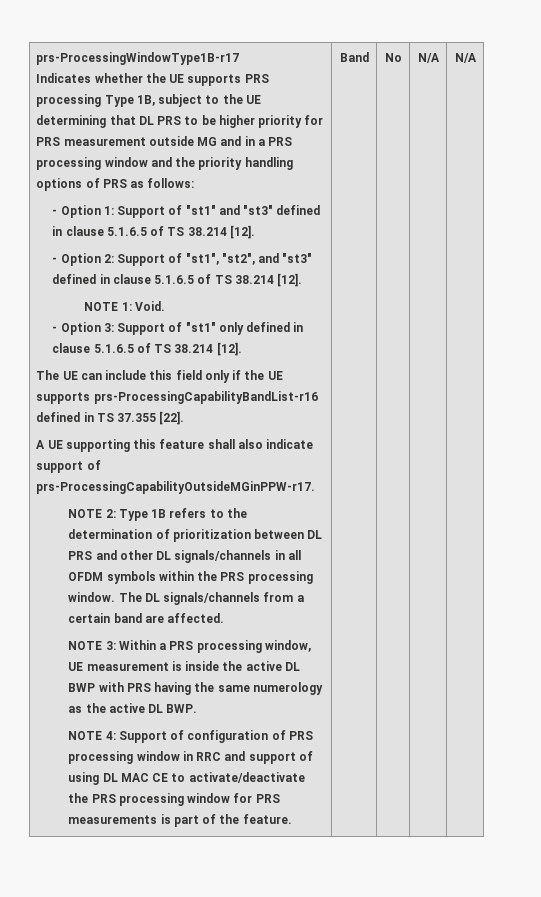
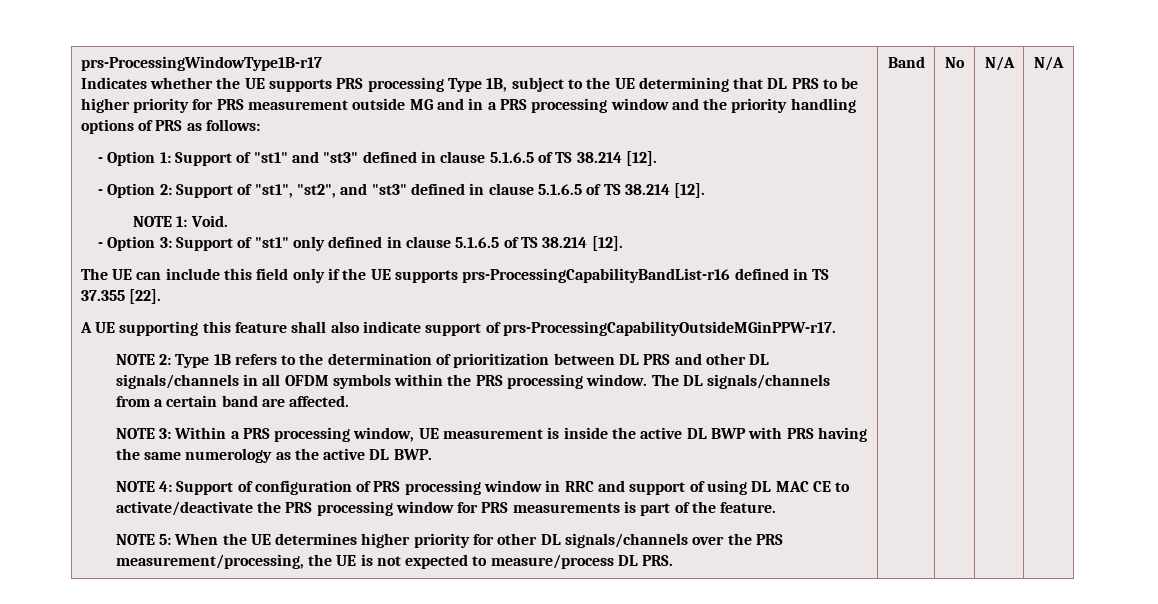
(292, 819) none -> [115,533,784,548] [115,554,674,569] // NOTE 5: When the UE determines higher priority for other DL signals/channels over the PRS measurement/processing, the UE is not expected to measure/process DL PRS.

